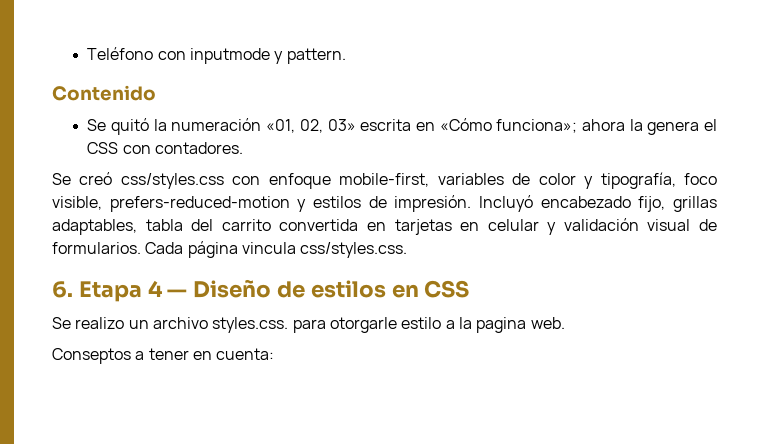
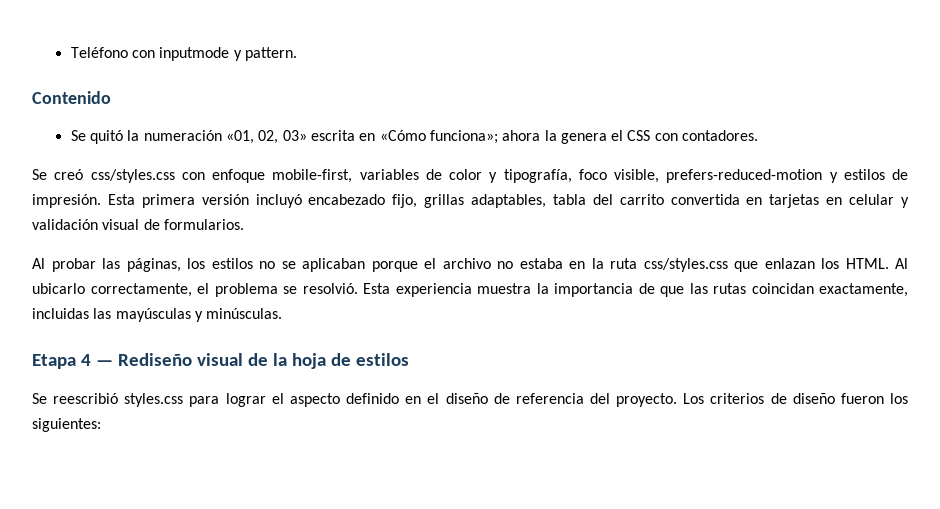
[479,195,533,212] Incluyó -> [107,194,302,208] Esta primera versión incluyó
[145,241,408,258] [52,279,272,302] Cada página vincula css/styles.css. // 6. Etapa 4 — Diseño -> [32,258,908,272] [32,283,908,297] [32,308,283,322] [32,353,326,369] // Al probar las páginas, los estilos no se aplicaban porque el archivo no estaba en la ruta css/styles.css que enlazan los HTML. Al ubicarlo correctamente, el problema se resolvió. Esta experiencia muestra la importancia de que las rutas coincidan exactamente, incluidas las mayúsculas y minúsculas. // Etapa 4 — Rediseño visual de la hoja
[391,280,470,298] [52,317,565,333] [52,348,275,364] en CSS // Se realizo un archivo styles.css. para otorgarle estilo a la pagina web. // Conseptos a tener en cuenta: -> [32,393,908,407] [32,418,101,432] // Se reescribió styles.css para lograr el aspecto definido en el diseño de referencia del proyecto. Los criterios de diseño fueron los siguientes:

